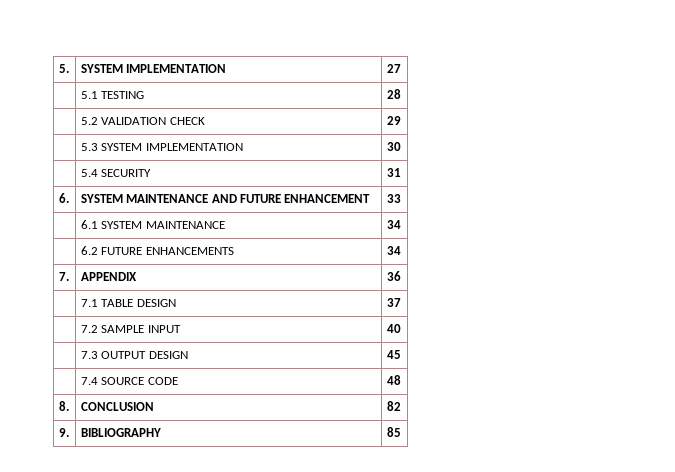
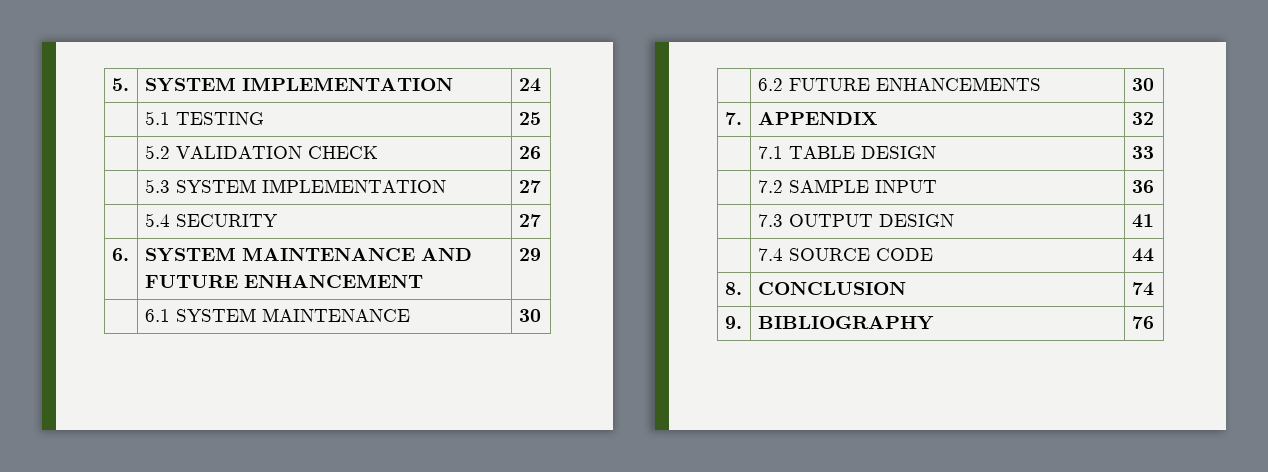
[386,64,401,73] [80,91,145,99] [386,89,401,99] [80,117,205,125] [386,116,401,125] [80,143,243,151] [386,142,401,151] 27 // | 5.1 TESTING | 28 // | 5.2 VALIDATION CHECK | 29 // | 5.3 SYSTEM IMPLEMENTATION | 30 -> [518,78,541,92] [144,111,264,125] [518,112,541,125] [144,145,378,159] [518,146,541,159] [144,179,446,193] [518,180,541,193] 24 // | 5.1 TESTING | 25 // | 5.2 VALIDATION CHECK | 26 // | 5.3 SYSTEM IMPLEMENTATION | 27
[386,168,401,177] 31 -> [518,214,541,227] 27
[386,194,401,203] 33 -> [518,248,541,261] 29
[386,220,401,229] 34 -> [518,309,541,322] 30
[386,246,401,255] 34 -> [1131,78,1154,91] 30
[386,271,401,281] 36 -> [1131,112,1154,125] 32
[386,298,401,307] 37 -> [1131,146,1154,159] 33
[386,324,401,333] 40 -> [1131,180,1154,193] 36
[386,350,401,359] 45 -> [1131,214,1154,228] 41
[386,375,401,385] 48 -> [1131,248,1154,262] 44
[386,401,401,411] 82 -> [1131,282,1154,296] 74
[386,427,401,437] 85 -> [1131,316,1154,329] 76

